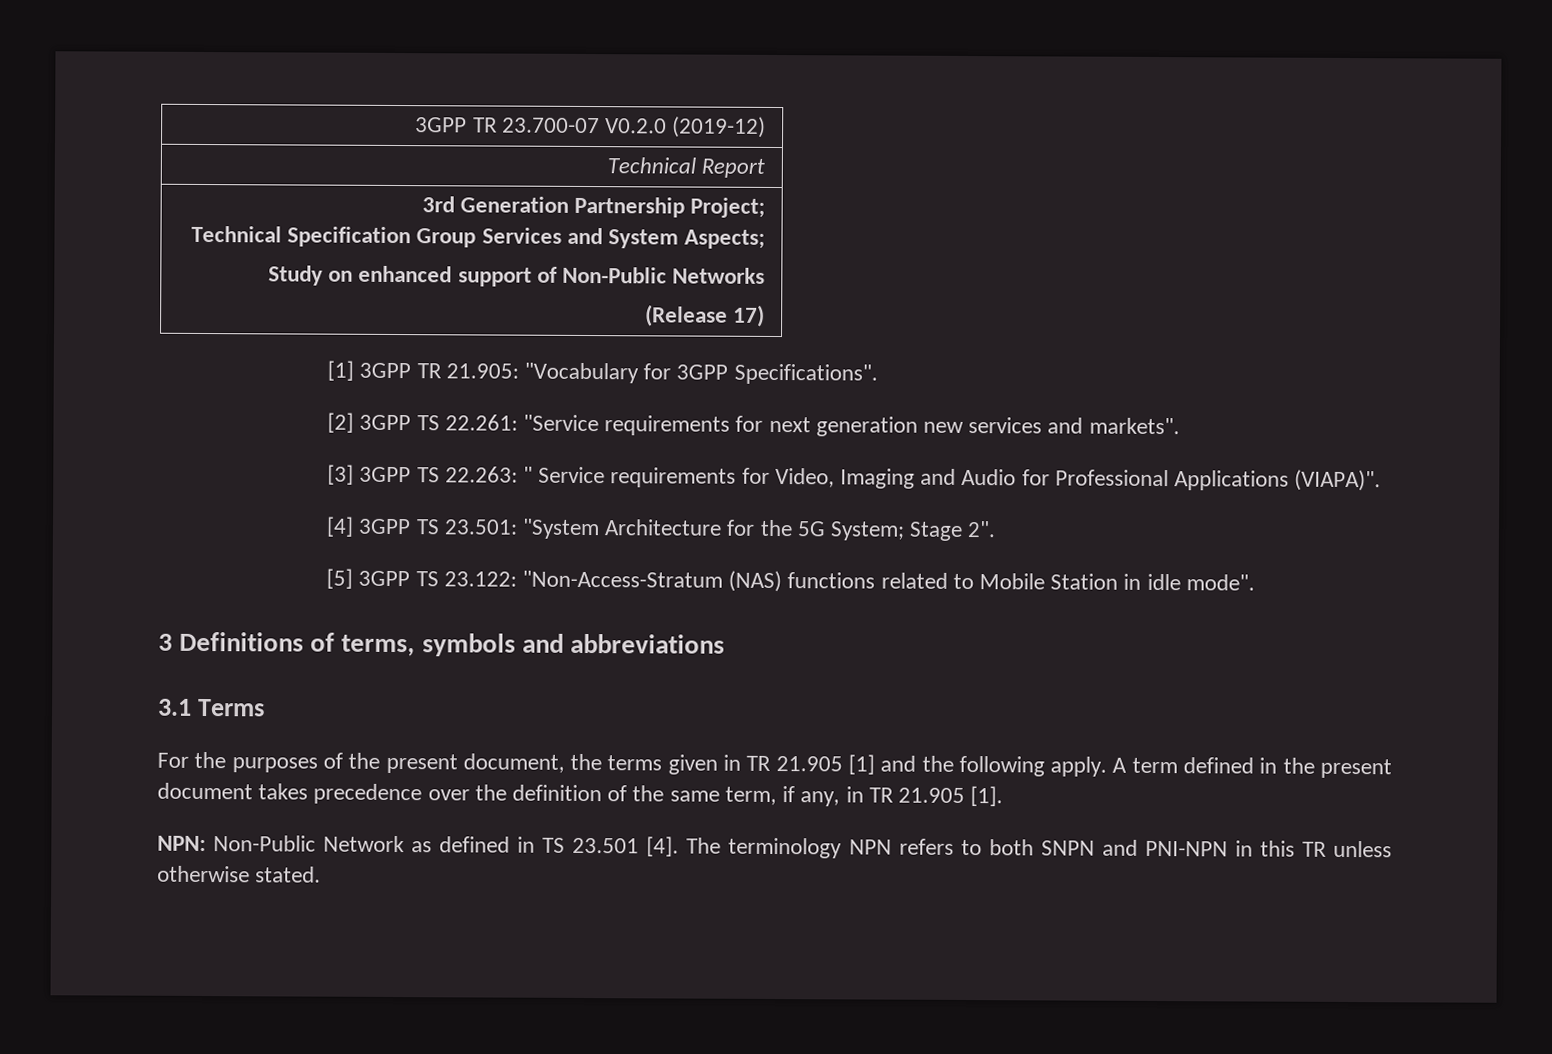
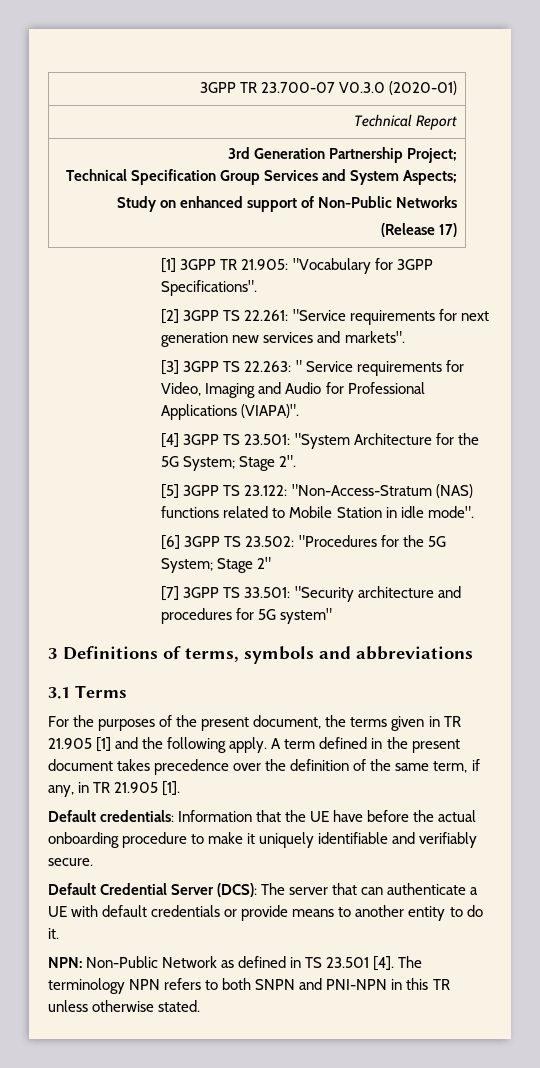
[604,116,767,138] V0.2.0 (2019-12) -> [338,81,457,95] V0.3.0 (2020-01)
(1255, 582) none -> [161,535,446,550] [161,557,272,573] [161,586,461,602] [161,608,333,624] // [6] 3GPP TS 23.502: "Procedures for the 5G System; Stage 2" // [7] 3GPP TS 33.501: "Security architecture and procedures for 5G system"
(1004, 796) none -> [48,810,477,822] [48,832,478,848] [48,858,93,866] [48,883,479,897] [48,905,483,921] [48,928,59,939] // Default credentials: Information that the UE have before the actual onboarding procedure to make it uniquely identifiable and verifiably secure. // Default Credential Server (DCS): The server that can authenticate a UE with default credentials or provide means to another entity to do it.

